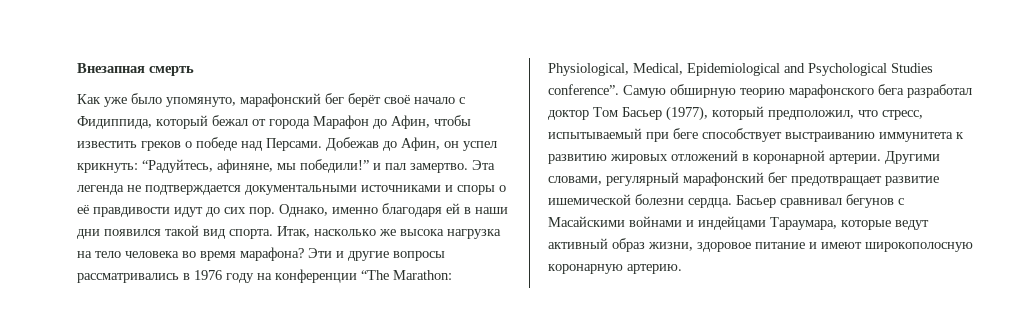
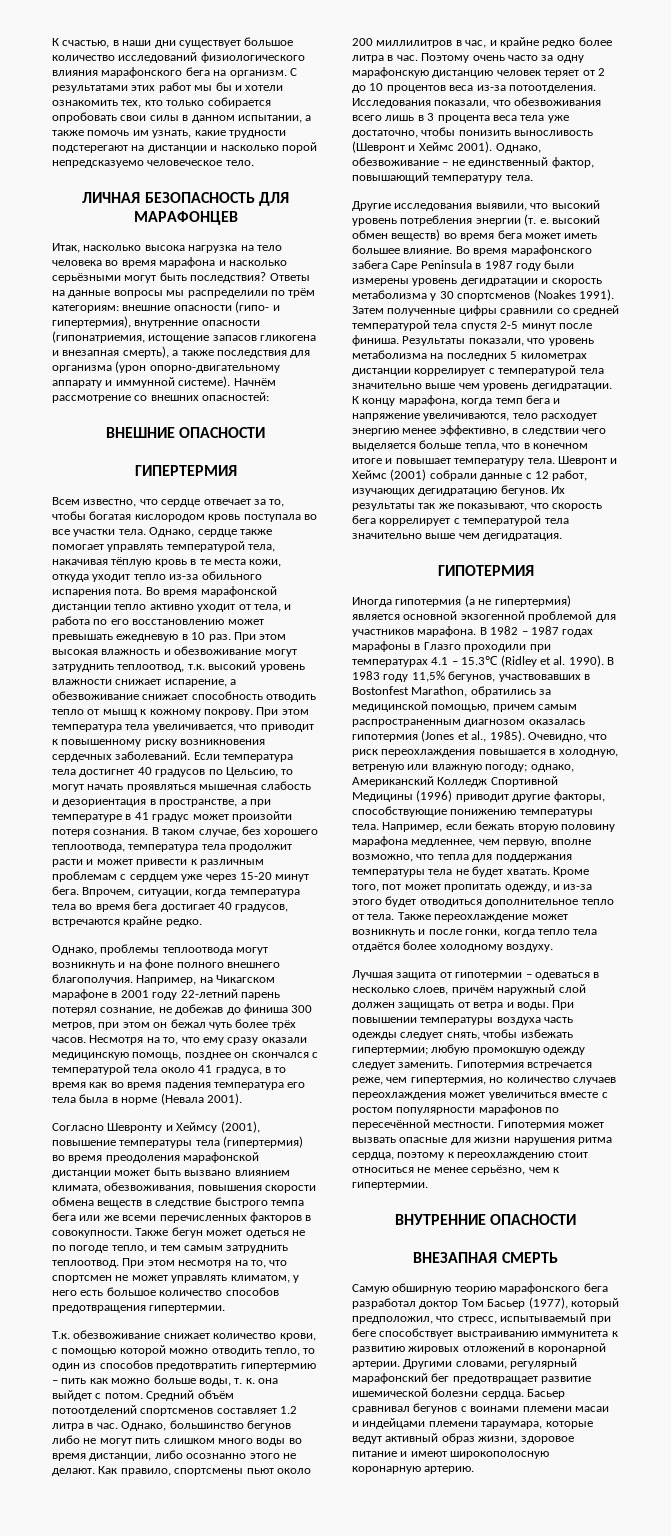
[77,63,194,76] [77,93,465,107] [77,115,471,129] [77,137,497,151] [77,159,495,173] [77,185,506,195] [77,203,508,217] [77,225,273,239] Внезапная смерть // Как уже было упомянуто, марафонский бег берёт своё начало с Фидиппида, который бежал от города Марафон до Афин, чтобы известить греков о победе над Персами. Добежав до Афин, он успел крикнуть: “Радуйтесь, афиняне, мы победили!” и пал замертво. Эта легенда не подтверждается документальными источниками и споры о её правдивости идут до сих пор. Однако, именно благодаря ей в наши дни появился такой вид спорта. -> [52,37,294,48] [52,52,305,63] [52,67,297,78] [52,82,284,93] [52,97,271,108] [52,112,312,123] [52,130,286,138] [52,142,317,153] [52,160,254,168] [82,192,289,206] [133,211,238,225] К счастью, в наши дни существует большое количество исследований физиологического влияния марафонского бега на организм. С результатами этих работ мы бы и хотели ознакомить тех, кто только собирается опробовать свои силы в данном испытании, а также помочь им узнать, какие трудности подстерегают на дистанции и насколько порой непредсказуемо человеческое тело. // ЛИЧНАЯ БЕЗОПАСНОСТЬ ДЛЯ МАРАФОНЦЕВ //
[379,229,396,236] же -> (142, 248) none
[240,247,445,261] [77,269,452,283] [548,63,933,76] [548,84,619,95] марафона? Эти и другие вопросы рассматривались в 1976 году на конференции “The Marathon: Physiological, Medical, Epidemiological and Psychological Studies conference”. -> [159,257,287,268] [52,272,310,283] [52,288,316,298] [52,301,280,313] [52,316,260,328] [52,331,317,343] [52,346,311,358] [52,361,280,373] [52,376,276,388] [52,392,270,403] [105,427,266,438] [134,465,237,476] [52,497,285,507] [52,511,317,522] [52,527,272,537] [52,541,276,552] [52,557,282,567] [52,571,262,582] [52,586,277,597] [52,604,292,612] [52,616,264,627] [52,632,287,642] [52,646,297,657] [52,661,305,672] [52,679,237,687] [52,691,317,702] [52,707,309,717] [52,724,314,732] [52,739,266,747] [52,751,294,762] [52,767,294,777] [52,781,311,792] [52,799,271,807] [52,811,292,822] [52,826,319,837] [52,844,293,852] [52,859,264,867] [52,871,310,882] [52,886,300,897] [52,901,289,912] [52,916,202,927] [52,944,269,955] [52,959,280,970] [52,974,276,985] [52,989,280,1000] [52,1004,313,1015] [52,1019,296,1030] [52,1035,307,1045] [52,1052,318,1060] [52,1064,287,1075] [52,1082,306,1090] [52,1093,242,1105] [52,1121,260,1133] [52,1136,304,1148] [52,1152,260,1163] [52,1167,290,1178] [52,1182,317,1193] [52,1197,304,1208] [52,1212,312,1223] [52,1227,305,1238] [52,1245,289,1253] [52,1258,288,1268] [52,1275,299,1283] [52,1287,279,1296] [52,1305,226,1313] [52,1330,316,1341] [52,1345,316,1356] [52,1360,316,1371] [52,1375,278,1386] [52,1390,234,1401] [52,1405,298,1416] [52,1420,291,1431] [52,1435,302,1446] [52,1450,296,1461] [52,1466,311,1476] [352,37,612,48] [352,53,584,63] [352,67,605,78] [352,83,596,93] [352,97,602,108] [352,113,569,123] [352,127,594,138] [352,141,541,153] [352,157,594,168] [352,172,533,183] [352,200,600,211] [352,214,600,226] [352,229,598,241] [352,245,592,256] [352,260,575,271] [352,278,602,286] [352,289,614,301] [352,305,619,316] [352,320,592,331] [352,335,594,346] [352,350,587,361] [352,365,604,376] [352,383,612,391] [352,395,561,406] [352,413,598,421] [352,425,606,436] [352,440,588,451] [352,456,618,466] [352,469,588,481] [352,485,566,496] [352,503,602,511] [352,515,569,526] [352,533,563,541] [437,565,534,576] [352,595,571,607] [352,611,616,622] [352,626,594,637] [352,641,551,652] [352,655,614,667] [352,671,590,682] [352,686,552,697] [352,701,578,712] [352,719,585,727] [352,730,608,742] [352,749,618,757] [352,764,574,772] [352,776,558,787] [352,790,605,802] [352,806,593,817] [352,821,615,832] [352,836,591,847] [352,854,572,862] [352,866,589,877] [352,884,593,892] [352,896,614,907] [352,912,568,922] [352,929,598,937] [352,941,554,952] [352,970,600,980] [352,984,586,995] [352,1000,575,1010] [352,1017,574,1025] [352,1029,573,1040] [352,1044,586,1055] [352,1060,593,1070] [352,1077,616,1085] [352,1092,608,1100] [352,1104,560,1115] [352,1119,605,1130] [352,1137,612,1145] [352,1152,588,1160] [352,1165,559,1175] [352,1182,428,1190] [394,1214,577,1225] [413,1252,558,1263] марафона и насколько серьёзными могут быть последствия? Ответы на данные вопросы мы распределили по трём категориям: внешние опасности (гипо- и гипертермия), внутренние опасности (гипонатриемия, истощение запасов гликогена и внезапная смерть), а также последствия для организма (урон опорно-двигательному аппарату и иммунной системе). Начнём рассмотрение со внешних опасностей: // ВНЕШНИЕ ОПАСНОСТИ // ГИПЕРТЕРМИЯ // Всем известно, что сердце отвечает за то, чтобы богатая кислородом кровь поступала во все участки тела. Однако, сердце также помогает управлять температурой тела, накачивая тёплую кровь в те места кожи, откуда уходит тепло из-за обильного испарения пота. Во время марафонской дистанции тепло активно уходит от тела, и работа по его восстановлению может превышать ежедневую в 10 раз. При этом высокая влажность и обезвоживание могут затруднить теплоотвод, т.к. высокий уровень влажности снижает испарение, а обезвоживание снижает способность отводить тепло от мышц к кожному покрову. При этом температура тела увеличивается, что приводит к повышенному риску возникновения сердечных заболеваний. Если температура тела достигнет 40 градусов по Цельсию, то могут начать проявляться мышечная слабость и дезориентация в пространстве, а при температуре в 41 градус может произойти потеря сознания. В таком случае, без хорошего теплоотвода, температура тела продолжит расти и может привести к различным проблемам с сердцем уже через 15-20 минут бега. Впрочем, ситуации, когда температура тела во время бега достигает 40 градусов, встречаются крайне редко. // Однако, проблемы теплоотвода могут возникнуть и на фоне полного внешнего благополучия. Например, на Чикагском марафоне в 2001 году 22-летний парень потерял сознание, не добежав до финиша 300 метров, при этом он бежал чуть более трёх часов. Несмотря на то, что ему сразу оказали медицинскую помощь, позднее он скончался с температурой тела около 41 градуса, в то время как во время падения температура его тела была в норме (Невала 2001). // Согласно Шевронту и Хеймсу (2001), повышение температуры тела (гипертермия) во время преодоления марафонской дистанции может быть вызвано влиянием климата, обезвоживания, повышения скорости обмена веществ в следствие быстрого темпа бега или же всеми перечисленных факторов в совокупности. Также бегун может одеться не по погоде тепло, и тем самым затруднить теплоотвод. При этом несмотря на то, что спортсмен не может управлять климатом, у него есть большое количество способов предотвращения гипертермии. // Т.к. обезвоживание снижает количество крови, с помощью которой можно отводить тепло, то один из способов предотвратить гипертермию – пить как можно больше воды, т. к. она выйдет с потом. Средний объём потоотделений спортсменов составляет 1.2 литра в час. Однако, большинство бегунов либо не могут пить слишком много воды во время дистанции, либо осознанно этого не делают. Как правило, спортсмены пьют около 200 миллилитров в час, и крайне редко более литра в час. Поэтому очень часто за одну марафонскую дистанцию человек теряет от 2 до 10 процентов веса из-за потоотделения. Исследования показали, что обезвоживания всего лишь в 3 процента веса тела уже достаточно, чтобы понизить выносливость (Шевронт и Хеймс 2001). Однако, обезвоживание – не единственный фактор, повышающий температуру тела. // Другие исследования выявили, что высокий уровень потребления энергии (т. е. высокий обмен веществ) во время бега может иметь большее влияние. Во время марафонского забега Cape Peninsula в 1987 году были измерены уровень дегидратации и скорость метаболизма у 30 спортсменов (Noakes 1991). Затем полученные цифры сравнили со средней температурой тела спустя 2-5 минут после финиша. Результаты показали, что уровень метаболизма на последних 5 километрах дистанции коррелирует с температурой тела значительно выше чем уровень дегидратации. К концу марафона, когда темп бега и напряжение увеличиваются, тело расходует энергию менее эффективно, в следствии чего выделяется больше тепла, что в конечном итоге и повышает температуру тела. Шевронт и Хеймс (2001) собрали данные с 12 работ, изучающих дегидратацию бегунов. Их результаты так же показывают, что скорость бега коррелирует с температурой тела значительно выше чем дегидратация. // ГИПОТЕРМИЯ // Иногда гипотермия (а не гипертермия) является основной экзогенной проблемой для участников марафона. В 1982 – 1987 годах марафоны в Глазго проходили при температурах 4.1 – 15.3℃ (Ridley et al. 1990). В 1983 году 11,5% бегунов, участвовавших в Bostonfest Marathon, обратились за медицинской помощью, причем самым распространенным диагнозом оказалась гипотермия (Jones et al., 1985). Очевидно, что риск переохлаждения повышается в холодную, ветреную или влажную погоду; однако, Американский Колледж Спортивной Медицины (1996) приводит другие факторы, способствующие понижению температуры тела. Например, если бежать вторую половину марафона медленнее, чем первую, вполне возможно, что тепла для поддержания температуры тела не будет хватать. Кроме того, пот может пропитать одежду, и из-за этого будет отводиться дополнительное тепло от тела. Также переохлаждение может возникнуть и после гонки, когда тепло тела отдаётся более холодному воздуху. // Лучшая защита от гипотермии – одеваться в несколько слоев, причём наружный слой должен защищать от ветра и воды. При повышении температуры воздуха часть одежды следует снять, чтобы избежать гипертермии; любую промокшую одежду следует заменить. Гипотермия встречается реже, чем гипертермия, но количество случаев переохлаждения может увеличиться вместе с ростом популярности марафонов по пересечённой местности. Гипотермия может вызвать опасные для жизни нарушения ритма сердца, поэтому к переохлаждению стоит относиться не менее серьёзно, чем к гипертермии. // ВНУТРЕННИЕ ОПАСНОСТИ // ВНЕЗАПНАЯ СМЕРТЬ //
[548,216,837,230] Масайскими войнами и индейцами Тараумара, -> [470,1406,609,1412] [352,1418,543,1429] воинами племени масаи и индейцами племени тараумара,

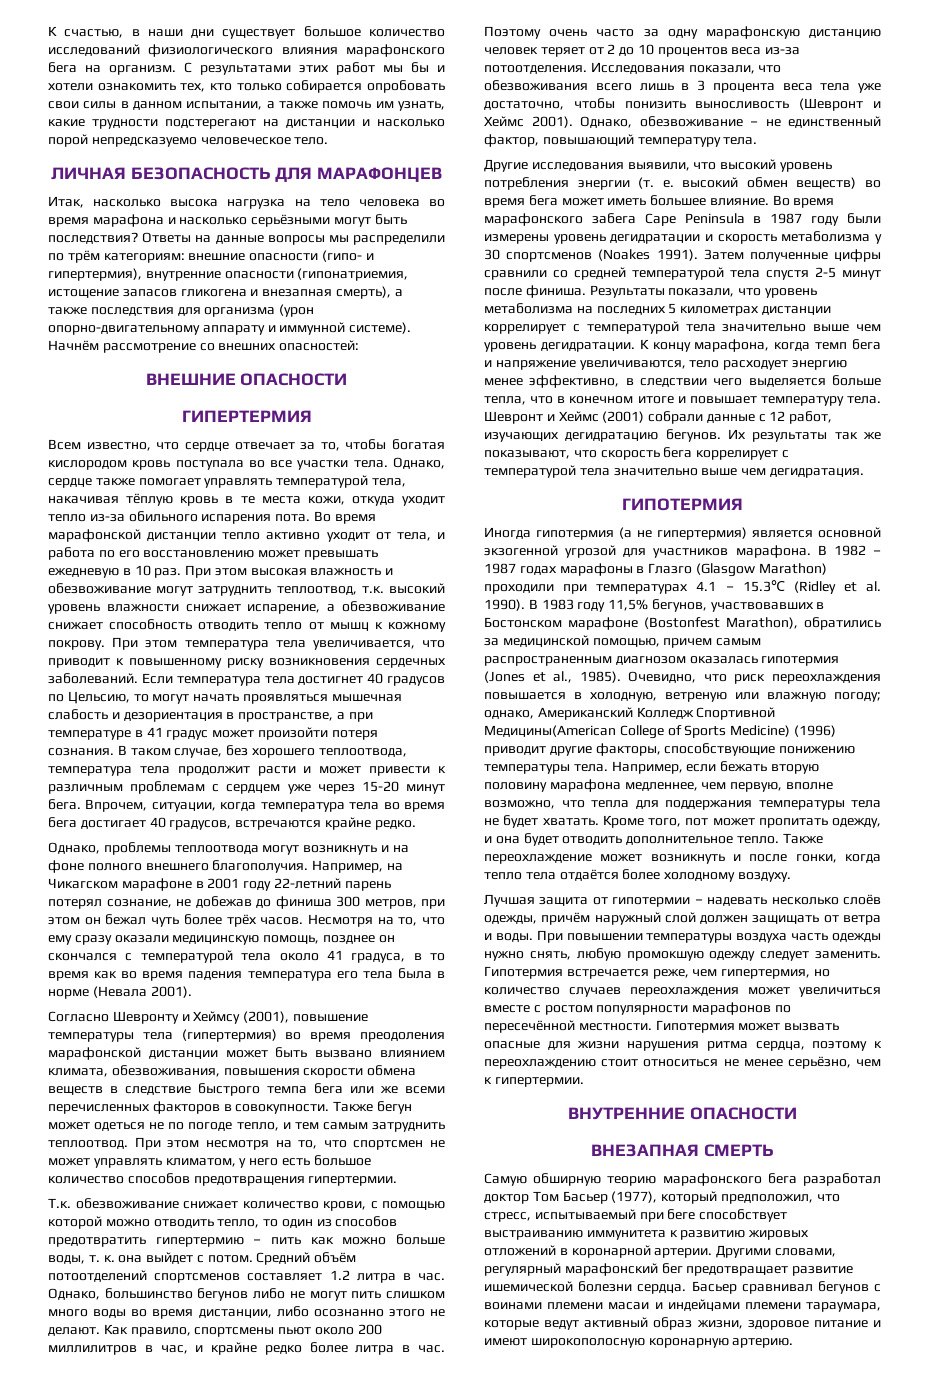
[528,611,593,622] проблемой -> [565,545,617,558] угрозой
(461, 646) none -> [695,563,827,577] (Glasgow Marathon)
[352,686,468,697] Bostonfest Marathon, -> [484,617,798,630] Бостонском марафоне (Bostonfest Marathon),
[352,792,413,802] Медицины -> [484,725,791,739] Медицины(American College of Sports Medicine)
[563,884,593,890] [352,896,614,907] [352,914,395,920] из-за этого будет отводиться дополнительное тепло от тела. -> [495,833,779,846] она будет отводить дополнительное тепло.
[534,972,600,980] [352,987,449,995] одеваться в несколько слоев, -> [707,894,881,906] [484,915,537,924] надевать несколько слоёв одежды,
[400,1029,573,1040] [352,1047,428,1055] следует снять, чтобы избежать гипертермии; -> [484,951,571,961] нужно снять,

